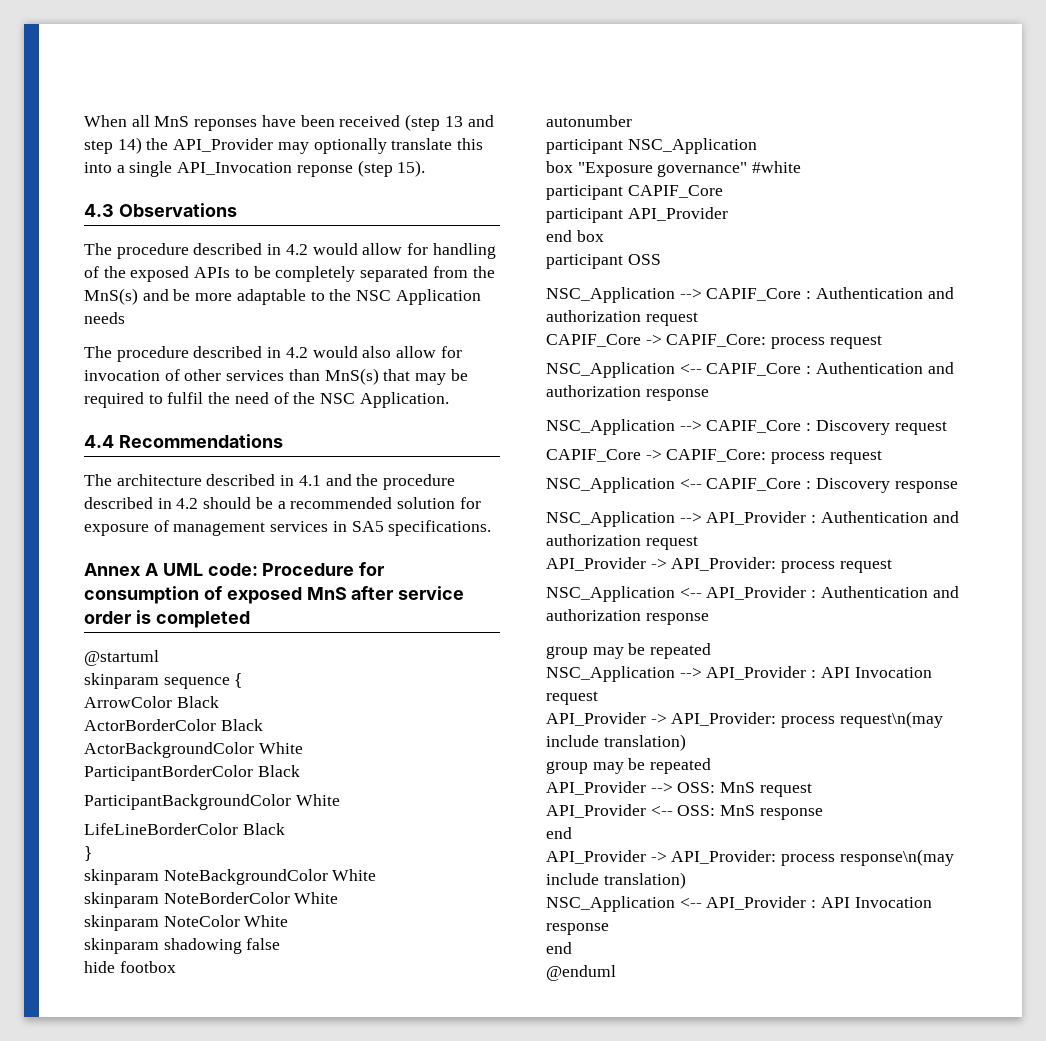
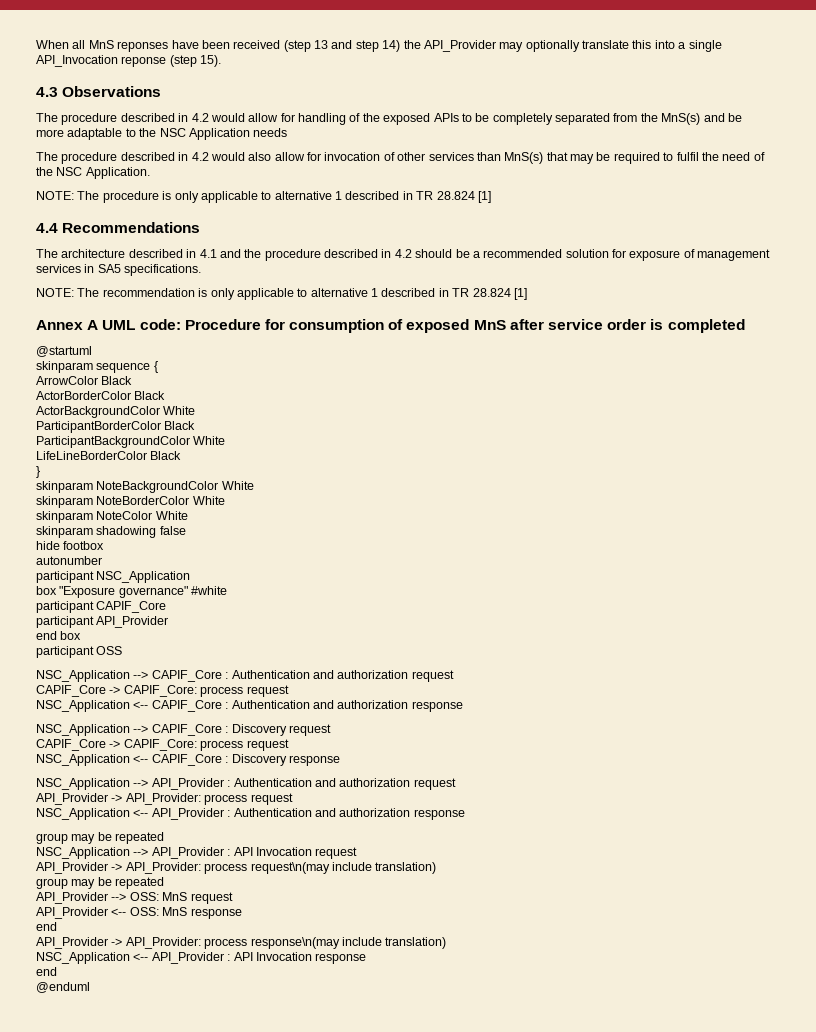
(449, 400) none -> [36,191,491,203] // NOTE: The procedure is only applicable to alternative 1 described in TR 28.824 [1]
(492, 528) none -> [36,288,527,300] // NOTE: The recommendation is only applicable to alternative 1 described in TR 28.824 [1]

